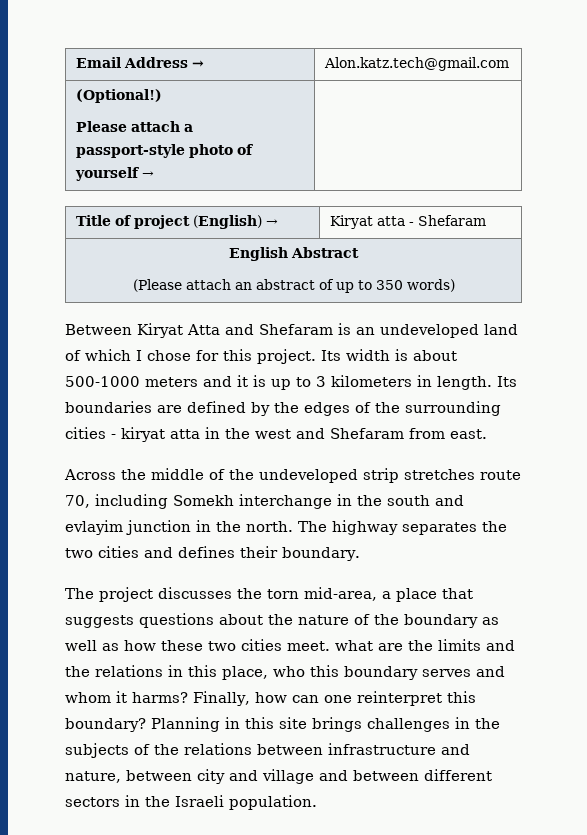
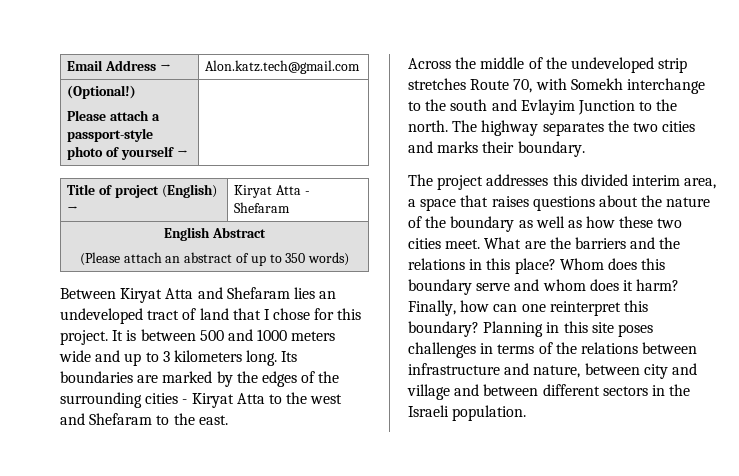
[376,216,405,226] atta -> [276,185,302,195] Atta
[338,323,351,335] is -> [293,287,315,299] lies
[484,324,518,335] [65,349,131,361] land of which -> [147,308,261,320] tract of land that
[321,349,457,361] [65,375,266,387] Its width is about 500-1000 meters and it is -> [112,329,336,341] [59,350,121,362] It is between 500 and 1000 meters wide and
[417,375,492,390] in length. -> [246,350,278,366] long.
[187,401,246,413] defined -> [162,371,213,383] marked
[121,427,220,442] kiryat atta in -> [191,393,282,408] Kiryat Atta to
[409,428,445,439] from -> [156,413,195,425] to the
[480,470,521,480] [65,494,168,509] route 70, including -> [470,78,567,93] Route 70, with
[337,494,352,506] in -> [408,101,421,111] to
[65,520,211,535] evlayim junction in -> [520,99,653,115] Evlayim Junction to
[178,546,235,558] defines -> [437,141,479,153] marks
[158,587,473,602] [65,615,134,628] discusses the torn mid-area, a place that suggests -> [486,174,717,189] [408,195,529,211] addresses this divided interim area, a space that raises
[335,640,373,651] what -> [484,237,522,249] What
[438,639,481,651] limits -> [574,237,626,249] barriers
[222,666,305,680] place, who -> [514,258,637,274] place? Whom does
[422,669,471,677] serves -> [476,283,511,291] serve
[116,691,188,703] it harms? -> [589,279,680,291] does it harm?
[312,717,362,732] brings -> [617,324,653,337] poses
[475,718,500,729] [65,743,129,758] the subjects -> [497,344,535,354] terms

